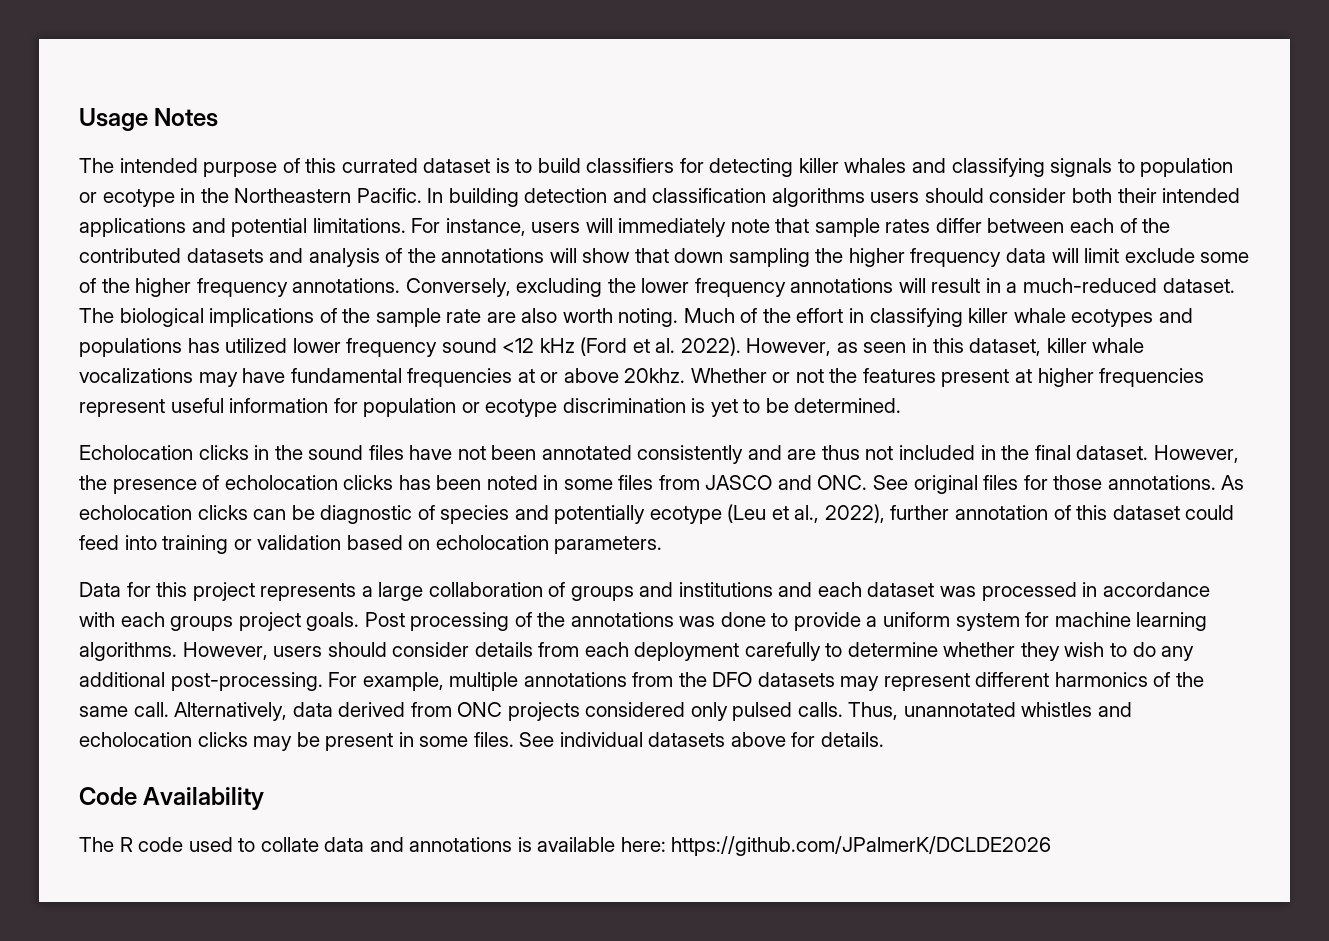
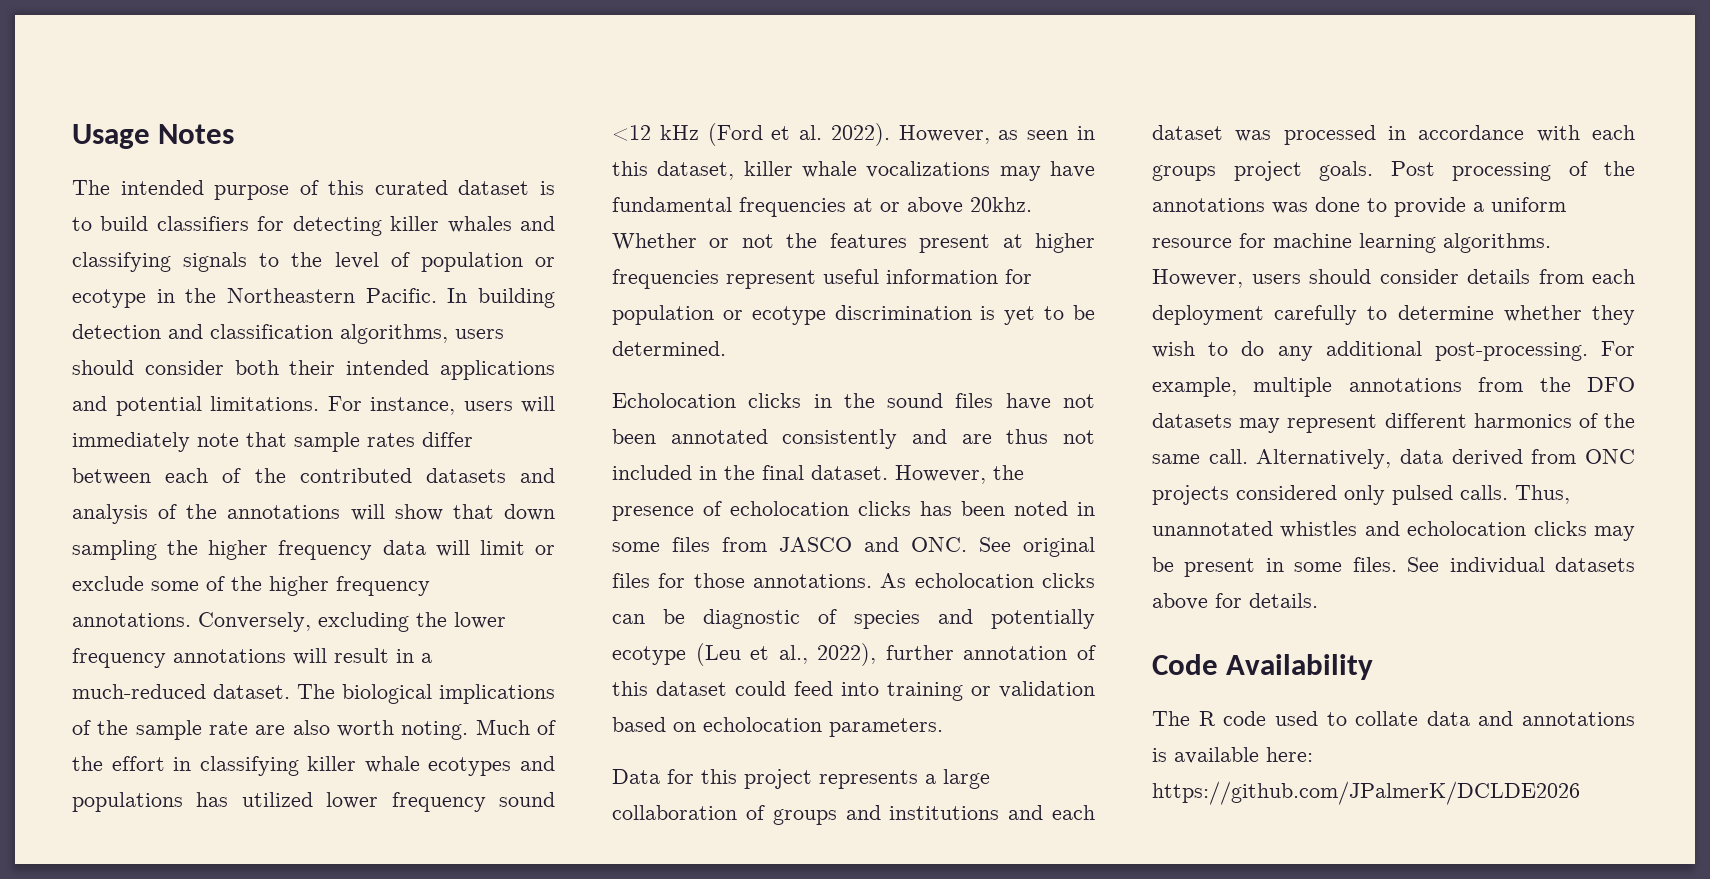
[341,158,418,173] currated -> [374,180,448,195] curated
(1135, 166) none -> [291,252,410,269] the level of
[771,188,865,207] algorithms -> [340,324,448,344] algorithms,
(1120, 255) none -> [535,545,556,555] or
[955,613,1020,631] system -> [1152,238,1232,248] resource

